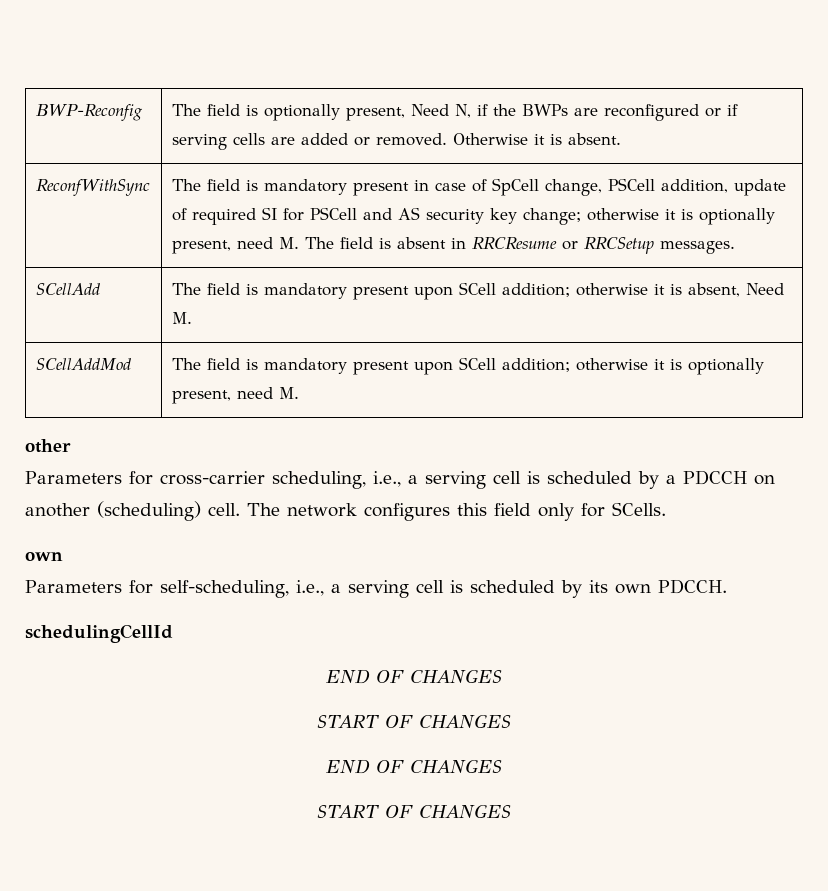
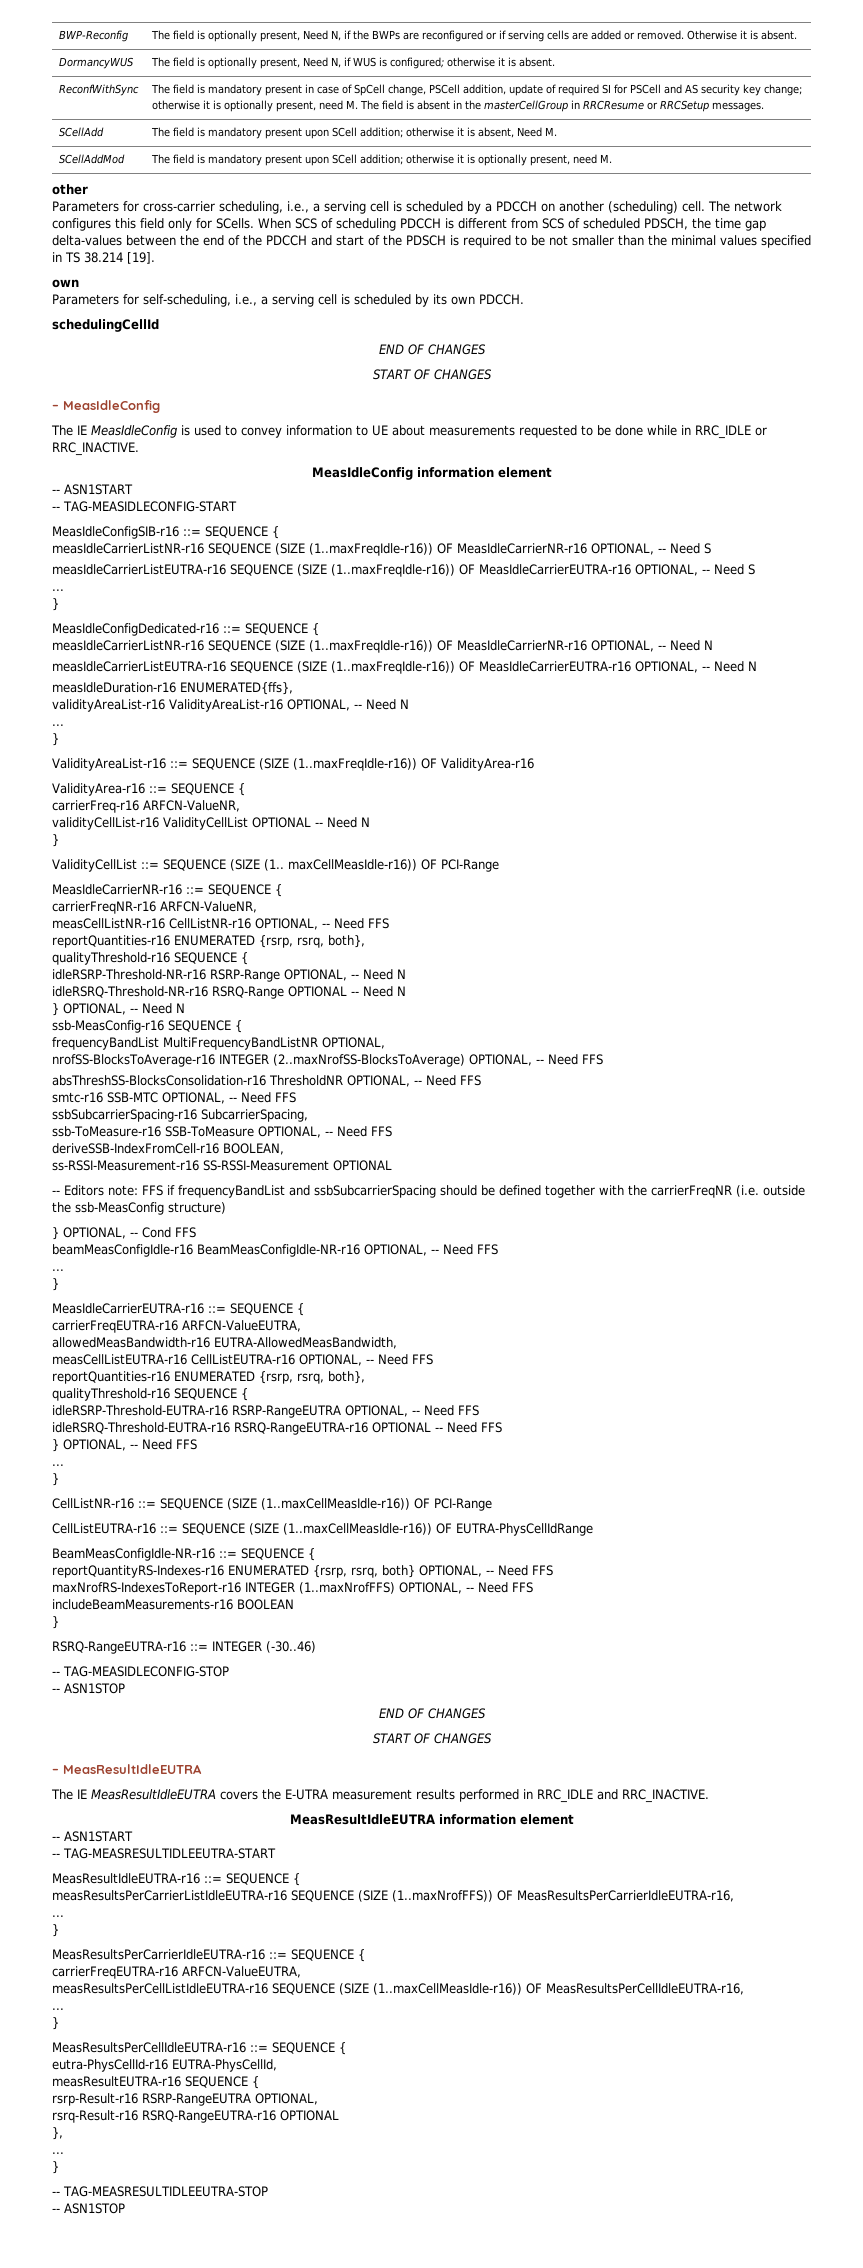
(621, 139) none -> [58,57,133,69] [150,57,555,69] // DormancyWUS | The field is optionally present, Need N, if WUS is configured; otherwise it is absent.
(466, 243) none -> [464,100,580,112] the masterCellGroup in
(666, 509) none -> [258,218,766,231] [52,235,811,248] [52,252,155,264] When SCS of scheduling PDCCH is different from SCS of scheduled PDSCH, the time gap delta-values between the end of the PDCCH and start of the PDSCH is required to be not smaller than the minimal values specified in TS 38.214 [19].
[326,759,502,774] [316,804,512,819] // END OF CHANGES // START OF CHANGES -> [52,400,160,413] [51,425,767,439] [52,442,139,456] [311,467,552,480] [52,484,133,495] [52,501,237,512] [52,526,279,539] [52,543,711,556] [52,564,755,577] [52,589,64,591] [52,598,59,611] [52,623,319,636] [52,640,713,653] [52,661,757,674] [52,682,293,695] [52,699,409,712] [52,724,64,726] [52,733,59,746] [52,758,534,771] [52,783,245,796] [52,800,240,813] [52,817,370,830] [52,834,59,847] [52,859,499,872] [52,884,282,897] [52,901,257,914] [52,918,389,930] [52,935,365,948] [52,952,248,965] [52,969,406,982] [52,986,406,999] [52,1003,185,1016] [52,1020,242,1033] [52,1037,385,1050] [52,1054,603,1067] [52,1075,481,1087] [52,1092,296,1104] [52,1109,308,1122] [52,1126,392,1138] [52,1143,284,1155] [52,1160,392,1171] [52,1185,805,1198] [52,1202,226,1215] [52,1227,196,1240] [52,1244,498,1257] [52,1269,64,1271] [52,1278,59,1291] [52,1303,304,1316] [52,1320,301,1333] [52,1337,397,1349] [52,1354,433,1366] [52,1371,365,1384] [52,1388,248,1401] [52,1405,479,1418] [52,1422,502,1435] [52,1439,197,1452] [52,1464,64,1466] [52,1473,59,1486] [52,1498,492,1511] [52,1523,593,1536] [52,1548,315,1561] [52,1565,553,1578] [52,1582,533,1595] [52,1599,294,1610] [52,1616,59,1629] [52,1641,316,1654] [52,1666,229,1677] [52,1683,125,1694] [378,1708,486,1719] [372,1733,492,1744] [52,1764,202,1774] [51,1789,709,1803] [289,1814,574,1825] [52,1831,133,1842] [52,1848,276,1859] [52,1873,300,1886] [52,1890,734,1902] [52,1915,64,1917] [52,1924,59,1937] [52,1949,365,1962] [52,1966,301,1979] [52,1983,744,1995] [52,2008,64,2010] [52,2017,59,2030] [52,2042,346,2055] [52,2059,277,2072] [52,2076,259,2089] [52,2093,318,2106] [52,2110,339,2123] [52,2127,63,2140] [52,2152,64,2154] [52,2161,59,2174] [52,2186,268,2197] [52,2203,125,2214] // – MeasIdleConfig // The IE MeasIdleConfig is used to convey information to UE about measurements requested to be done while in RRC_IDLE or RRC_INACTIVE. // MeasIdleConfig information element // -- ASN1START // -- TAG-MEASIDLECONFIG-START // MeasIdleConfigSIB-r16 ::= SEQUENCE { // measIdleCarrierListNR-r16 SEQUENCE (SIZE (1..maxFreqIdle-r16)) OF MeasIdleCarrierNR-r16 OPTIONAL, -- Need S // measIdleCarrierListEUTRA-r16 SEQUENCE (SIZE (1..maxFreqIdle-r16)) OF MeasIdleCarrierEUTRA-r16 OPTIONAL, -- Need S // ... // } // MeasIdleConfigDedicated-r16 ::= SEQUENCE { // measIdleCarrierListNR-r16 SEQUENCE (SIZE (1..maxFreqIdle-r16)) OF MeasIdleCarrierNR-r16 OPTIONAL, -- Need N // measIdleCarrierListEUTRA-r16 SEQUENCE (SIZE (1..maxFreqIdle-r16)) OF MeasIdleCarrierEUTRA-r16 OPTIONAL, -- Need N // measIdleDuration-r16 ENUMERATED{ffs}, // validityAreaList-r16 ValidityAreaList-r16 OPTIONAL, -- Need N // ... // } // ValidityAreaList-r16 ::= SEQUENCE (SIZE (1..maxFreqIdle-r16)) OF ValidityArea-r16 // ValidityArea-r16 ::= SEQUENCE { // carrierFreq-r16 ARFCN-ValueNR, // validityCellList-r16 ValidityCellList OPTIONAL -- Need N // } // ValidityCellList ::= SEQUENCE (SIZE (1.. maxCellMeasIdle-r16)) OF PCI-Range // MeasIdleCarrierNR-r16 ::= SEQUENCE { // carrierFreqNR-r16 ARFCN-ValueNR, // measCellListNR-r16 CellListNR-r16 OPTIONAL, -- Need FFS // reportQuantities-r16 ENUMERATED {rsrp, rsrq, both}, // qualityThreshold-r16 SEQUENCE { // idleRSRP-Threshold-NR-r16 RSRP-Range OPTIONAL, -- Need N // idleRSRQ-Threshold-NR-r16 RSRQ-Range OPTIONAL -- Need N // } OPTIONAL, -- Need N // ssb-MeasConfig-r16 SEQUENCE { // frequencyBandList MultiFrequencyBandListNR OPTIONAL, // nrofSS-BlocksToAverage-r16 INTEGER (2..maxNrofSS-BlocksToAverage) OPTIONAL, -- Need FFS // absThreshSS-BlocksConsolidation-r16 ThresholdNR OPTIONAL, -- Need FFS // smtc-r16 SSB-MTC OPTIONAL, -- Need FFS // ssbSubcarrierSpacing-r16 SubcarrierSpacing, // ssb-ToMeasure-r16 SSB-ToMeasure OPTIONAL, -- Need FFS // deriveSSB-IndexFromCell-r16 BOOLEAN, // ss-RSSI-Measurement-r16 SS-RSSI-Measurement OPTIONAL // -- Editors note: FFS if frequencyBandList and ssbSubcarrierSpacing should be defined together with the carrierFreqNR (i.e. outside the ssb-MeasConfig structure) // } OPTIONAL, -- Cond FFS // beamMeasConfigIdle-r16 BeamMeasConfigIdle-NR-r16 OPTIONAL, -- Need FFS // ... // } // MeasIdleCarrierEUTRA-r16 ::= SEQUENCE { // carrierFreqEUTRA-r16 ARFCN-ValueEUTRA, // allowedMeasBandwidth-r16 EUTRA-AllowedMeasBandwidth, // measCellListEUTRA-r16 CellListEUTRA-r16 OPTIONAL, -- Need FFS // reportQuantities-r16 ENUMERATED {rsrp, rsrq, both}, // qualityThreshold-r16 SEQUENCE { // idleRSRP-Threshold-EUTRA-r16 RSRP-RangeEUTRA OPTIONAL, -- Need FFS // idleRSRQ-Threshold-EUTRA-r16 RSRQ-RangeEUTRA-r16 OPTIONAL -- Need FFS // } OPTIONAL, -- Need FFS // ... // } // CellListNR-r16 ::= SEQUENCE (SIZE (1..maxCellMeasIdle-r16)) OF PCI-Range // CellListEUTRA-r16 ::= SEQUENCE (SIZE (1..maxCellMeasIdle-r16)) OF EUTRA-PhysCellIdRange // BeamMeasConfigIdle-NR-r16 ::= SEQUENCE { // reportQuantityRS-Indexes-r16 ENUMERATED {rsrp, rsrq, both} OPTIONAL, -- Need FFS // maxNrofRS-IndexesToReport-r16 INTEGER (1..maxNrofFFS) OPTIONAL, -- Need FFS // includeBeamMeasurements-r16 BOOLEAN // } // RSRQ-RangeEUTRA-r16 ::= INTEGER (-30..46) // -- TAG-MEASIDLECONFIG-STOP // -- ASN1STOP // END OF CHANGES // START OF CHANGES // – MeasResultIdleEUTRA // The IE MeasResultIdleEUTRA covers the E-UTRA measurement results performed in RRC_IDLE and RRC_INACTIVE. // MeasResultIdleEUTRA information element // -- ASN1START // -- TAG-MEASRESULTIDLEEUTRA-START // MeasResultIdleEUTRA-r16 ::= SEQUENCE { // measResultsPerCarrierListIdleEUTRA-r16 SEQUENCE (SIZE (1..maxNrofFFS)) OF MeasResultsPerCarrierIdleEUTRA-r16, // ... // } // MeasResultsPerCarrierIdleEUTRA-r16 ::= SEQUENCE { // carrierFreqEUTRA-r16 ARFCN-ValueEUTRA, // measResultsPerCellListIdleEUTRA-r16 SEQUENCE (SIZE (1..maxCellMeasIdle-r16)) OF MeasResultsPerCellIdleEUTRA-r16, // ... // } // MeasResultsPerCellIdleEUTRA-r16 ::= SEQUENCE { // eutra-PhysCellId-r16 EUTRA-PhysCellId, // measResultEUTRA-r16 SEQUENCE { // rsrp-Result-r16 RSRP-RangeEUTRA OPTIONAL, // rsrq-Result-r16 RSRQ-RangeEUTRA-r16 OPTIONAL // }, // ... // } // -- TAG-MEASRESULTIDLEEUTRA-STOP // -- ASN1STOP

